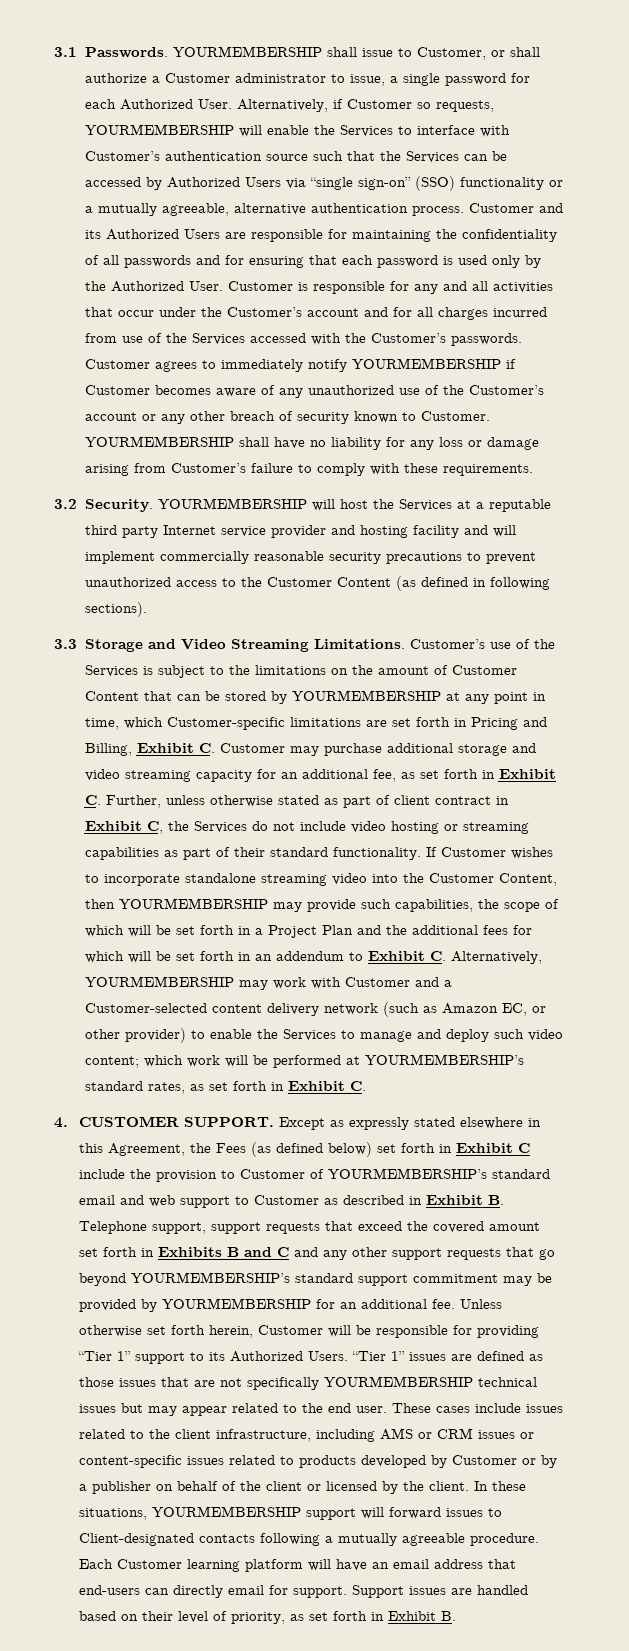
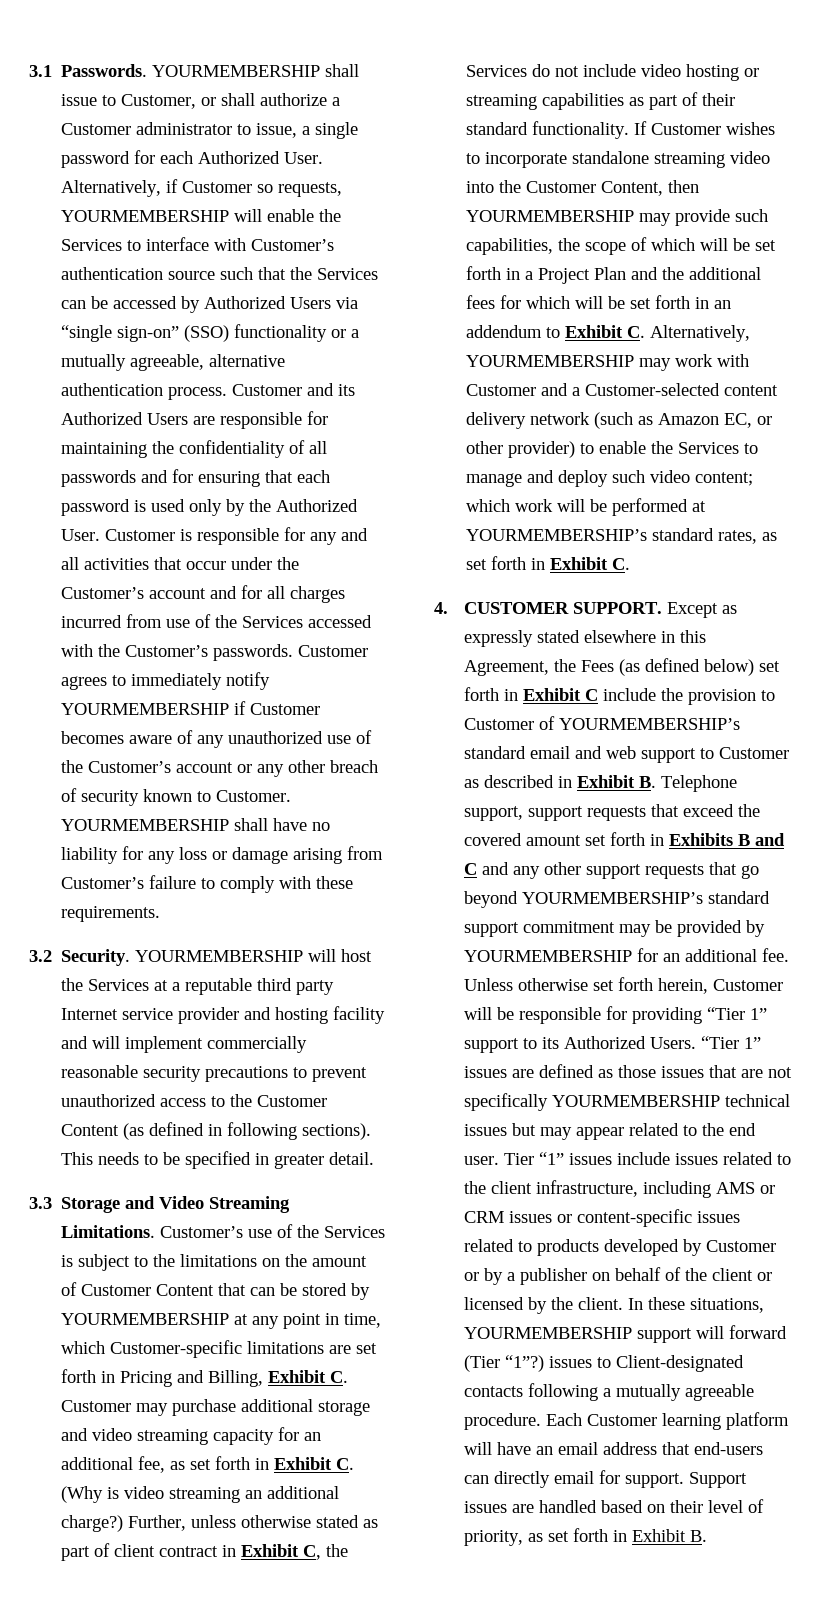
(147, 609) none -> [61,1151,375,1169] This needs to be specified in greater detail.
(101, 800) none -> [61,1486,340,1503] [61,1515,124,1532] (Why is video streaming an additional charge?)
[392,1403,471,1413] These cases -> [503,1152,612,1165] Tier “1” issues
(442, 1513) none -> [463,1355,544,1372] (Tier “1”?)

